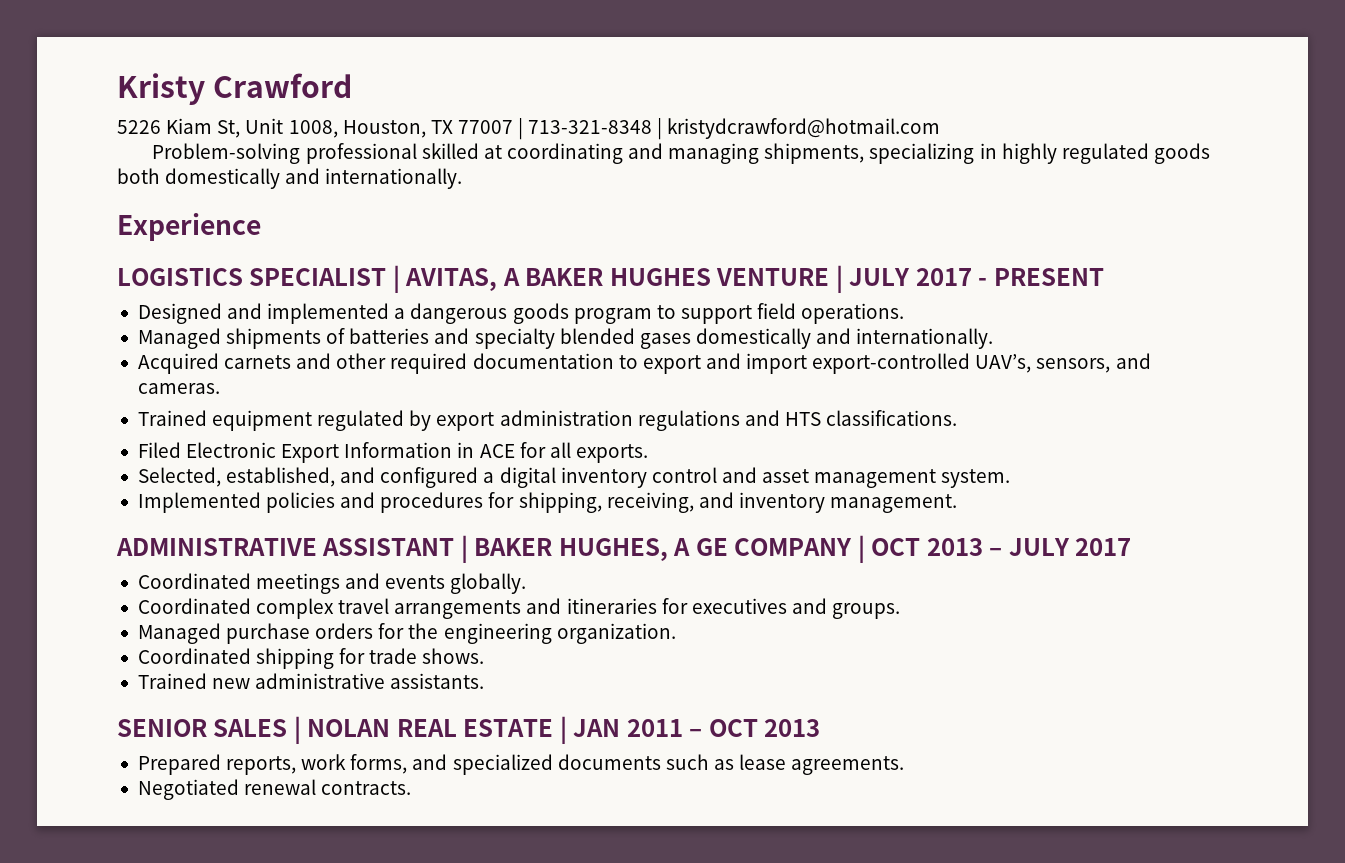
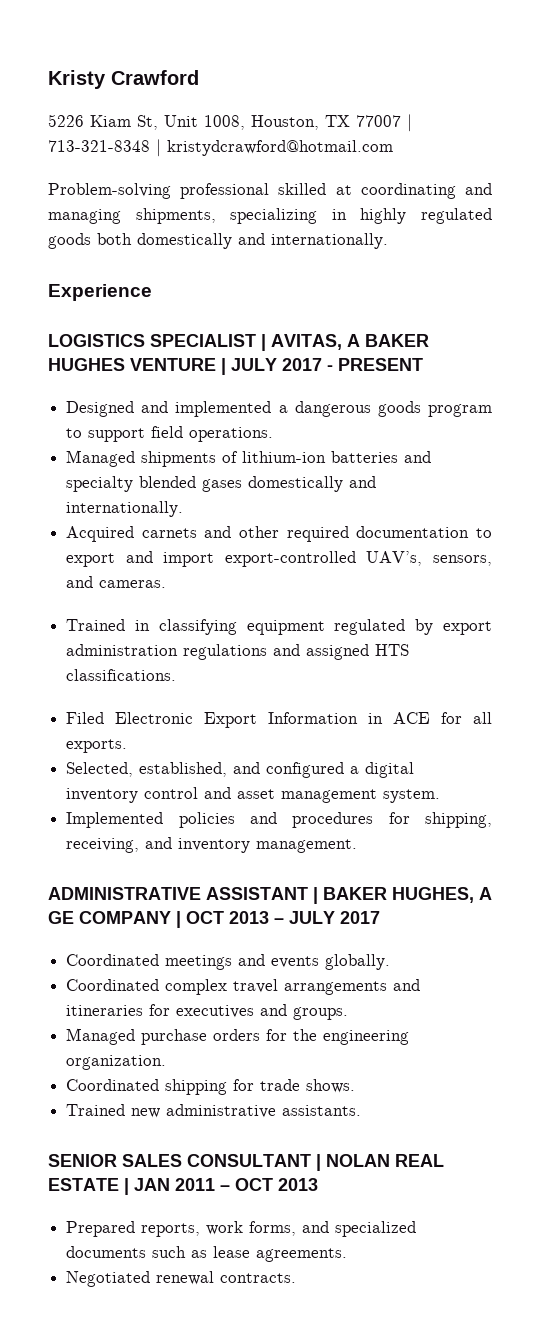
(346, 336) none -> [242,451,327,463] lithium-ion
(207, 418) none -> [134,619,237,635] in classifying
(780, 418) none -> [306,644,370,660] assigned
(288, 728) none -> [187,1154,311,1167] CONSULTANT

